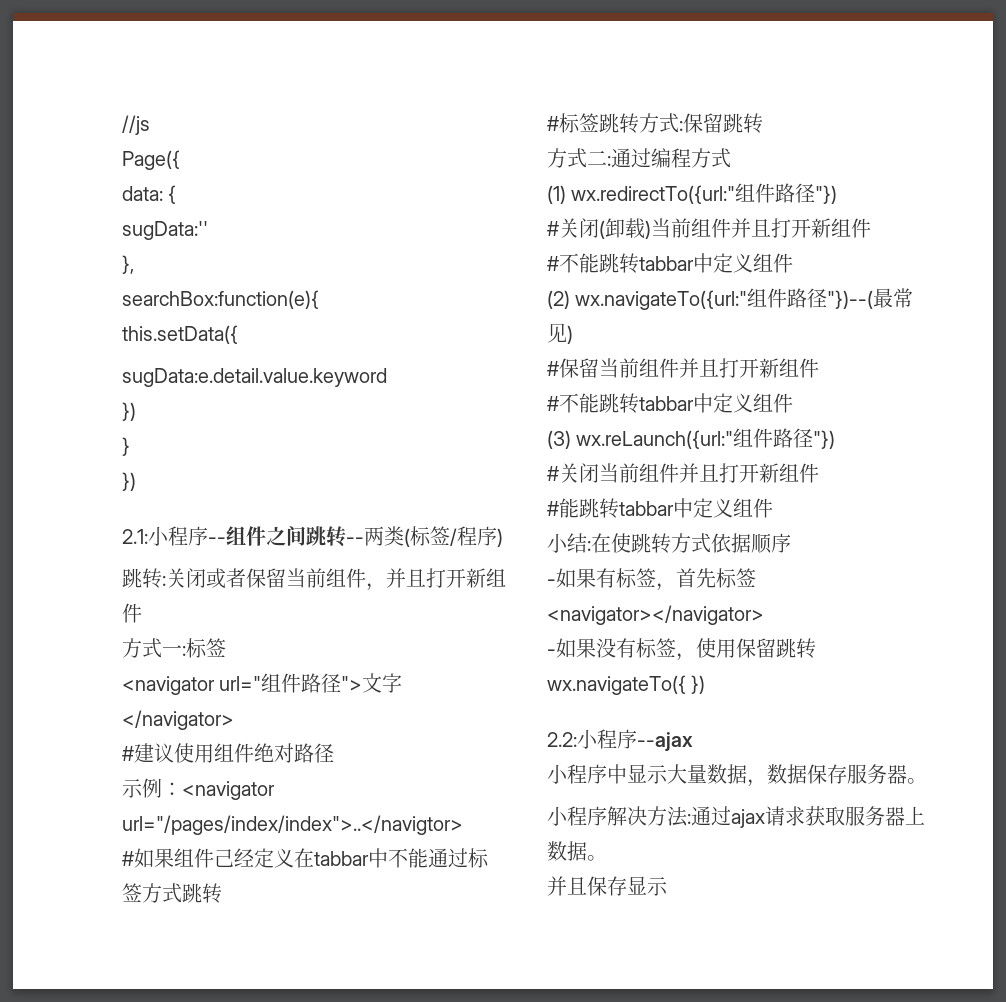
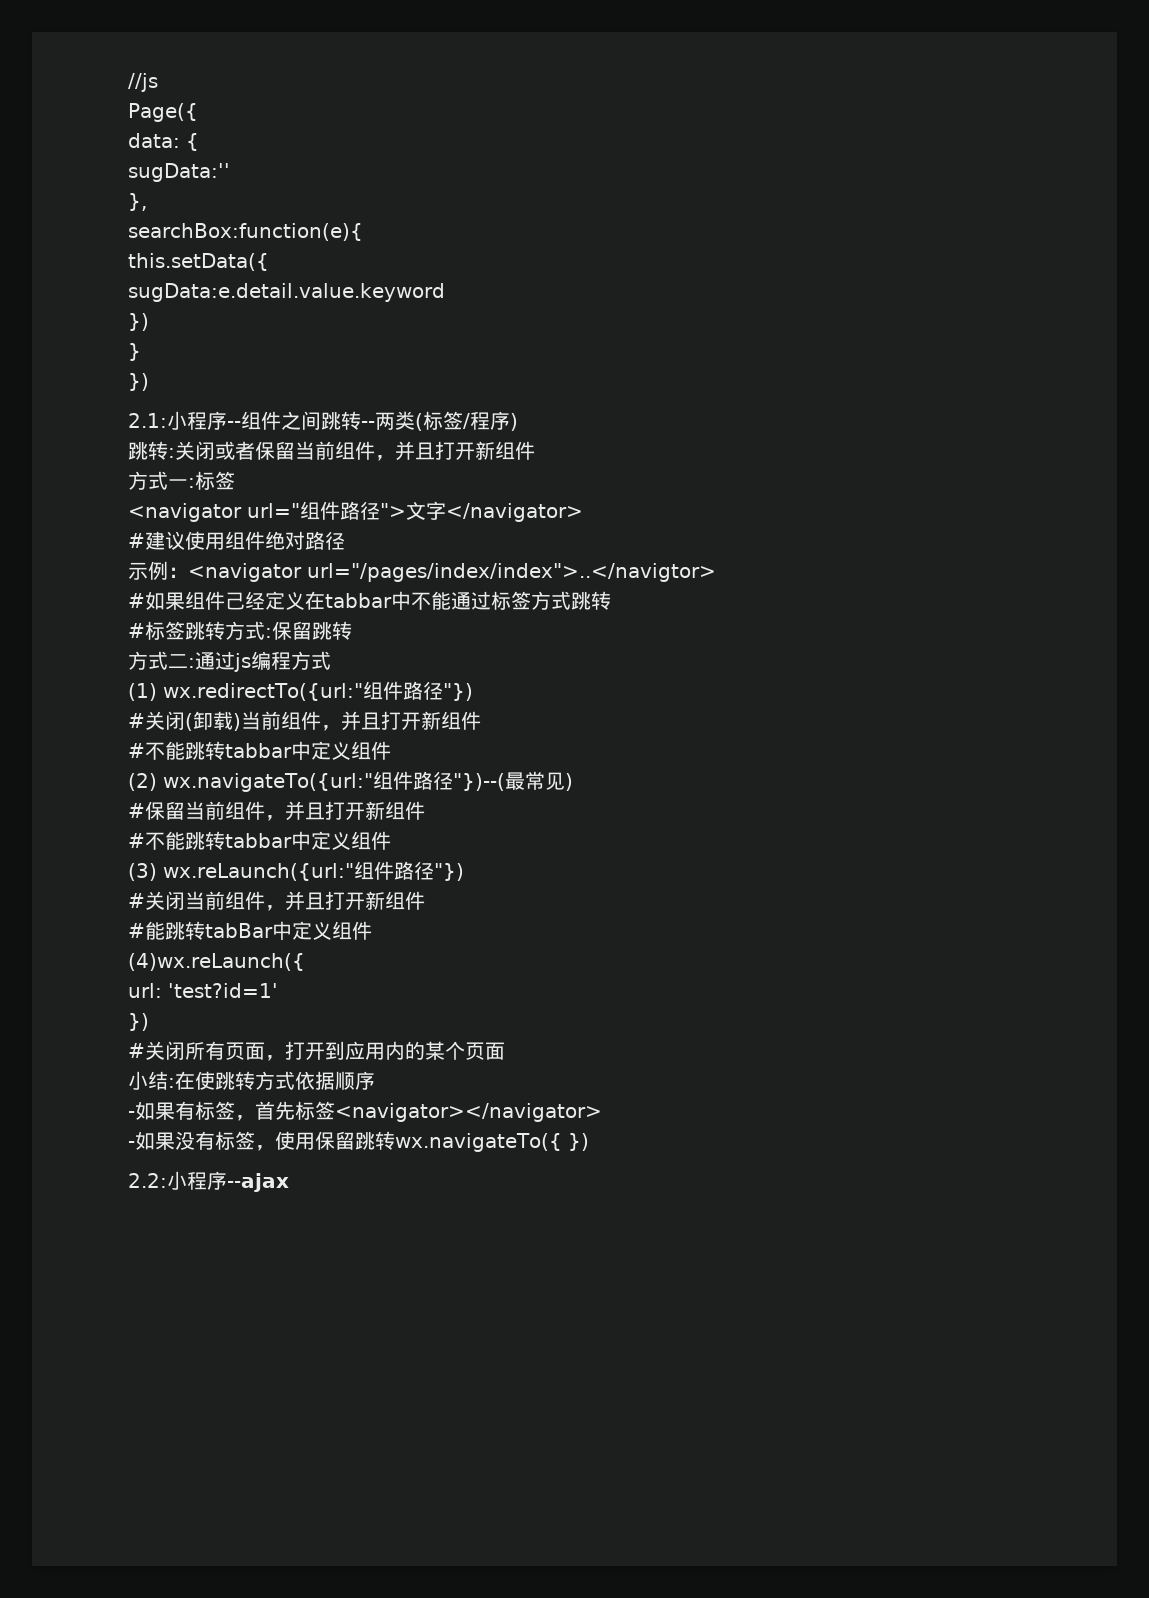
(651, 158) none -> [234,653,251,672] js
(731, 228) none -> [321,725,341,731] ，
(679, 368) none -> [265,815,285,821] ，
(679, 473) none -> [265,905,285,911] ，
[619,498,773,518] tabbar中定义组件 -> [205,921,372,940] [128,953,305,971] [128,983,278,998] [128,1013,149,1031] [128,1041,505,1061] tabBar中定义组件 // (4)wx.reLaunch({ // url: 'test?id=1' // }) // #关闭所有页面，打开到应用内的某个页面
[547,764,927,787] [547,806,925,828] [547,841,607,861] [547,876,668,896] // 小程序中显示大量数据，数据保存服务器。 // 小程序解决方法:通过ajax请求获取服务器上数据。 // 并且保存显示 -> (289, 1182) none

